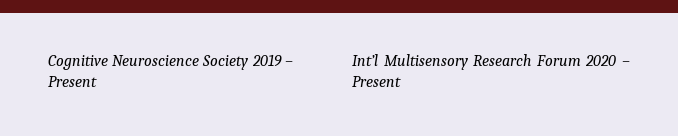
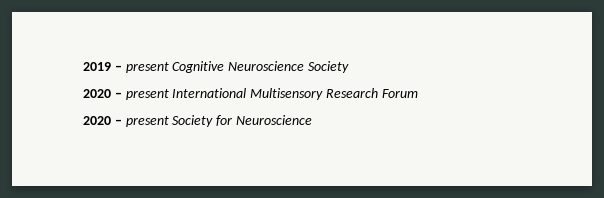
(48, 62) none -> [83,62,169,73] 2019 – present
[251,54,293,67] [48,76,97,87] [352,54,378,66] 2019 – Present // Int’l -> [83,88,247,100] // 2020 – present International
[585,55,630,66] [352,76,401,87] 2020 – Present -> [83,115,312,127] // 2020 – present Society for Neuroscience

